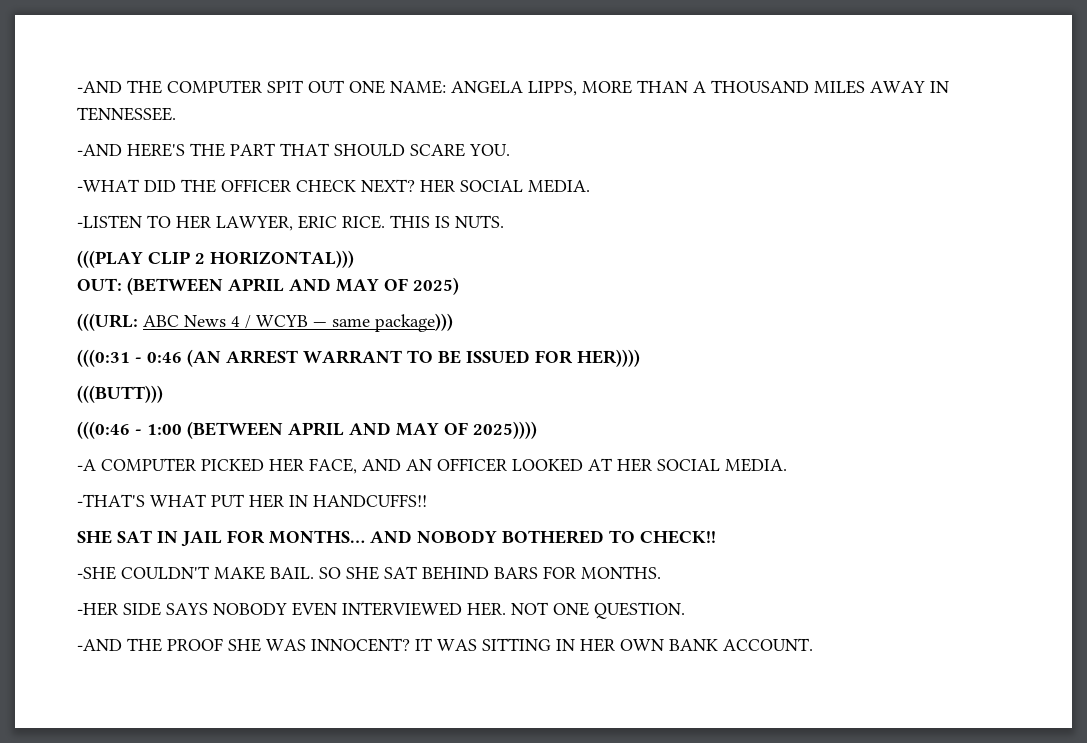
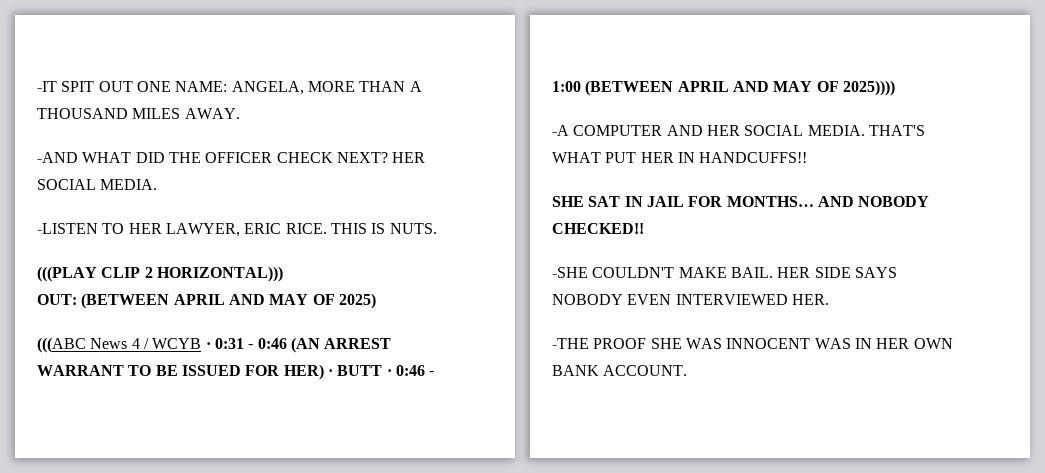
[77,80,262,94] -AND THE COMPUTER -> [37,81,57,92] -IT
[451,80,577,96] ANGELA LIPPS, -> [231,81,304,95] ANGELA,
[870,81,949,93] [77,107,176,121] [77,143,510,157] [77,179,139,192] AWAY IN TENNESSEE. // -AND HERE'S THE PART THAT SHOULD SCARE YOU. // -WHAT -> [184,108,240,119] [37,152,132,163] AWAY. // -AND WHAT
[77,313,179,331] (((URL: ABC -> [37,337,86,353] (((ABC
[313,313,453,332] [77,349,130,367] — same package))) // (((0:31 -> [205,338,244,349] · 0:31
[577,349,640,367] [77,385,163,403] [77,421,130,439] HER)))) // (((BUTT))) // (((0:46 -> [283,364,425,380] HER) · BUTT · 0:46
[201,458,787,474] [77,494,145,507] PICKED HER FACE, AND AN OFFICER LOOKED AT HER SOCIAL MEDIA. // -THAT'S -> [666,125,925,136] AND HER SOCIAL MEDIA. THAT'S
[502,530,716,544] BOTHERED TO CHECK!! -> [552,223,644,234] CHECKED!!
[319,566,661,580] [77,602,118,616] SO SHE SAT BEHIND BARS FOR MONTHS. // -HER -> [777,267,811,278] HER
[511,602,685,619] [77,638,551,652] NOT ONE QUESTION. // -AND THE PROOF SHE WAS INNOCENT? IT WAS SITTING -> [552,338,851,349] // -THE PROOF SHE WAS INNOCENT WAS

